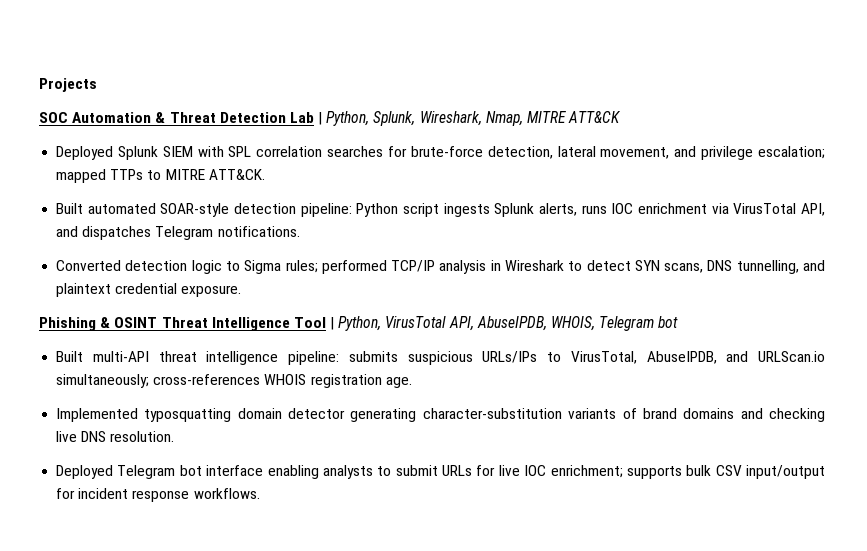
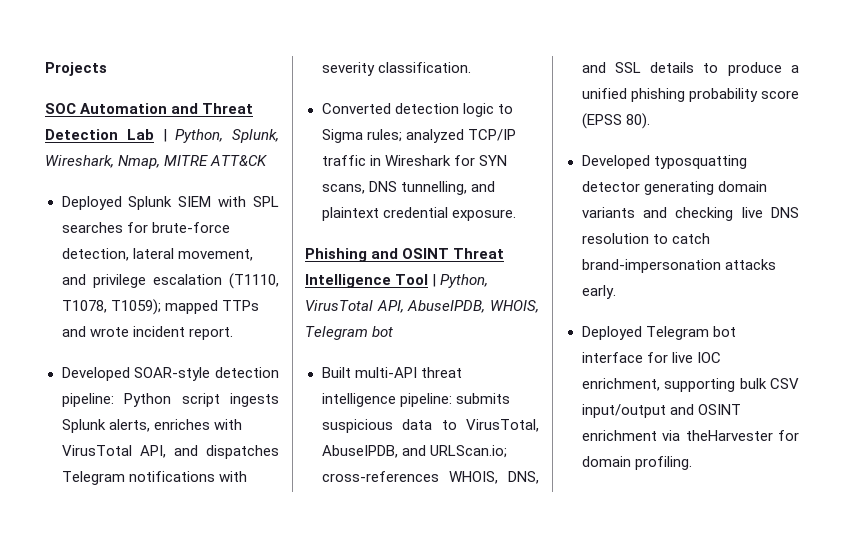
[155,112,166,123] & -> [171,103,199,114] and
[256,146,323,157] correlation -> (279, 201) none
[758,146,825,159] [56,169,265,183] [56,203,156,214] escalation; mapped TTPs to MITRE ATT&CK. // Built automated -> [152,273,279,289] [61,299,259,315] [61,326,233,340] [61,367,130,381] escalation (T1110, T1078, T1059); mapped TTPs and wrote incident report. // Developed
[581,203,729,214] runs IOC enrichment via -> [153,419,242,430] enriches with
[217,226,300,237] notifications. -> [128,471,247,482] [321,62,471,76] notifications with severity classification.
[321,260,631,274] performed TCP/IP analysis in Wireshark to detect -> [405,129,516,143] [321,155,475,166] analyzed TCP/IP traffic in Wireshark for
[100,317,111,328] & -> [371,248,399,259] and
[482,351,538,363] URLs/IPs -> [402,419,432,430] data
[757,351,825,362] [56,374,412,388] [56,408,826,422] [56,431,175,442] URLScan.io simultaneously; cross-references WHOIS registration age. // Implemented typosquatting domain detector generating character-substitution variants of brand domains and checking live DNS resolution. -> [429,445,507,458] [321,471,539,484] [581,62,799,76] [581,88,799,102] [581,113,650,129] [581,155,747,169] [581,181,767,195] [581,207,799,221] [581,233,710,244] [581,259,776,273] [581,285,616,299] URLScan.io; cross-references WHOIS, DNS, and SSL details to produce a unified phishing probability score (EPSS 80). // Developed typosquatting detector generating domain variants and checking live DNS resolution to catch brand-impersonation attacks early.
[267,465,473,479] enabling analysts to submit URLs -> (643, 357) none
[550,465,682,479] enrichment; supports -> [581,378,735,392] enrichment, supporting
[56,488,260,502] for incident response workflows. -> [669,404,741,415] [581,430,799,441] [581,456,692,470] and OSINT enrichment via theHarvester for domain profiling.

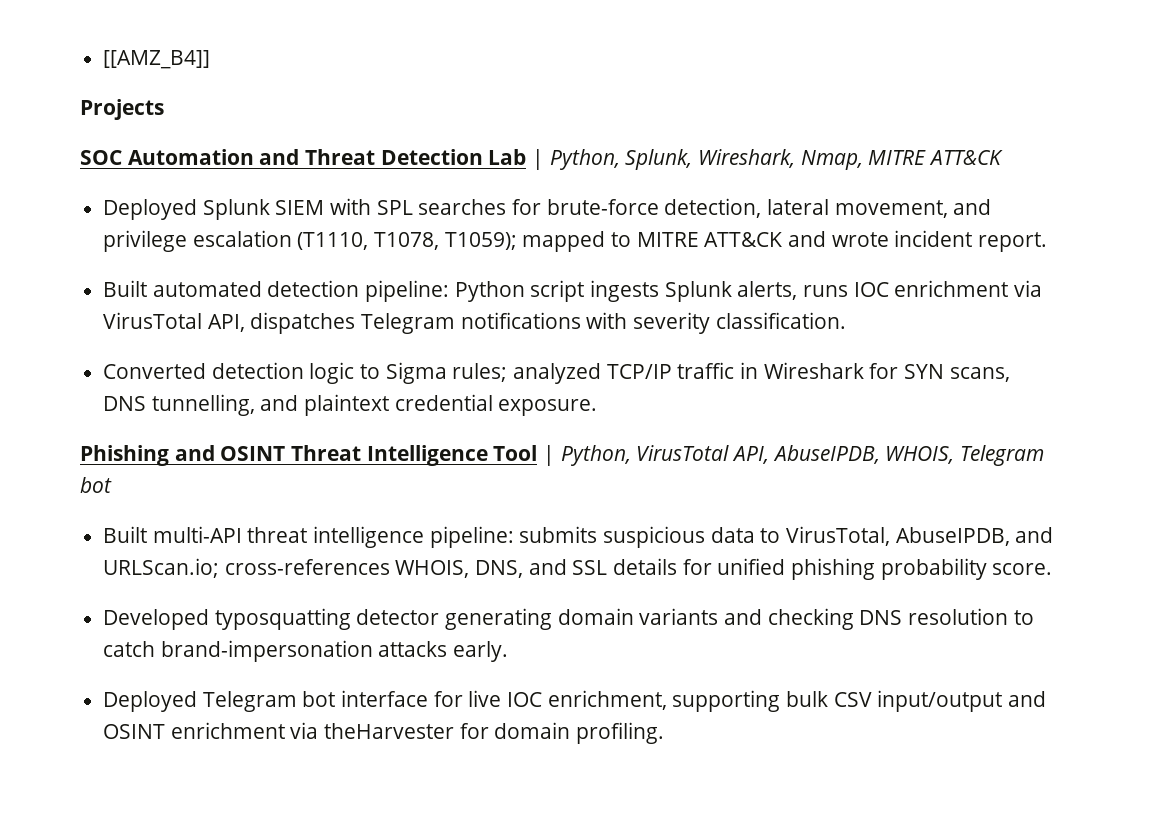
(45, 69) none -> [103,50,211,69] [[AMZ_B4]] //
[221,300,259,311] TTPs -> [611,232,783,247] to MITRE ATT&CK
[61,367,211,381] Developed SOAR-style -> [103,280,262,297] Built automated
[153,419,242,430] [61,445,198,458] enriches with VirusTotal API, and -> [803,280,1043,297] [103,312,245,332] runs IOC enrichment via VirusTotal API,
[703,62,799,76] [581,88,799,102] [581,113,650,129] to produce a unified phishing probability score (EPSS 80). -> [682,558,1053,580] for unified phishing probability score.
[741,207,763,218] live -> (854, 619) none

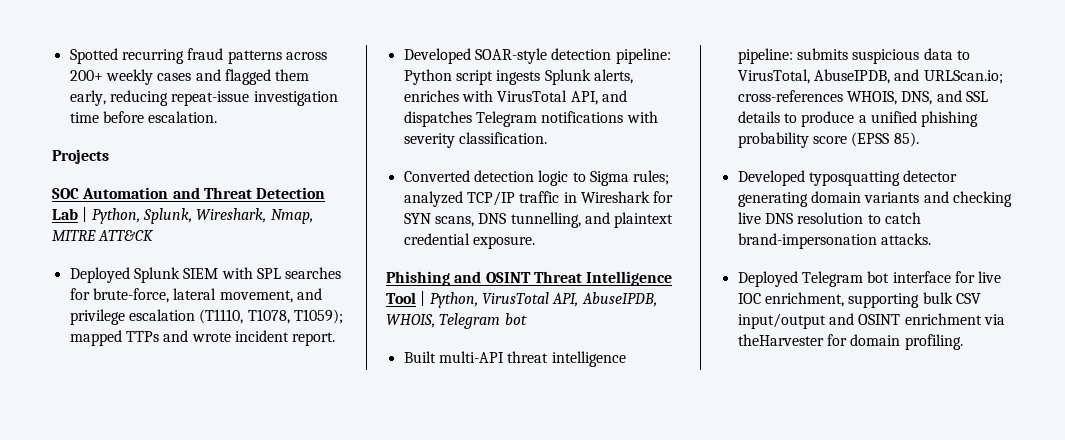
[103,50,211,69] [[AMZ_B4]] -> [69,48,327,64] [69,69,310,85] [69,90,338,106] [69,111,218,123] Spotted recurring fraud patterns across 200+ weekly cases and flagged them early, reducing repeat-issue investigation time before escalation.
[546,198,762,218] brute-force detection, -> [92,288,169,303] brute-force,
[611,232,783,247] to MITRE ATT&CK -> [125,331,159,342] TTPs
[103,280,262,297] Built automated -> [403,48,547,64] Developed SOAR-style
[803,280,1043,297] [103,312,245,332] runs IOC enrichment via VirusTotal API, -> [403,90,627,105] enriches with VirusTotal API, and
[682,558,1053,580] for unified phishing probability score. -> [783,111,979,127] [737,132,919,148] to produce a unified phishing probability score (EPSS 85).
(854, 619) none -> [737,212,761,224] live
[378,641,509,662] attacks early. -> [880,233,931,245] attacks.

